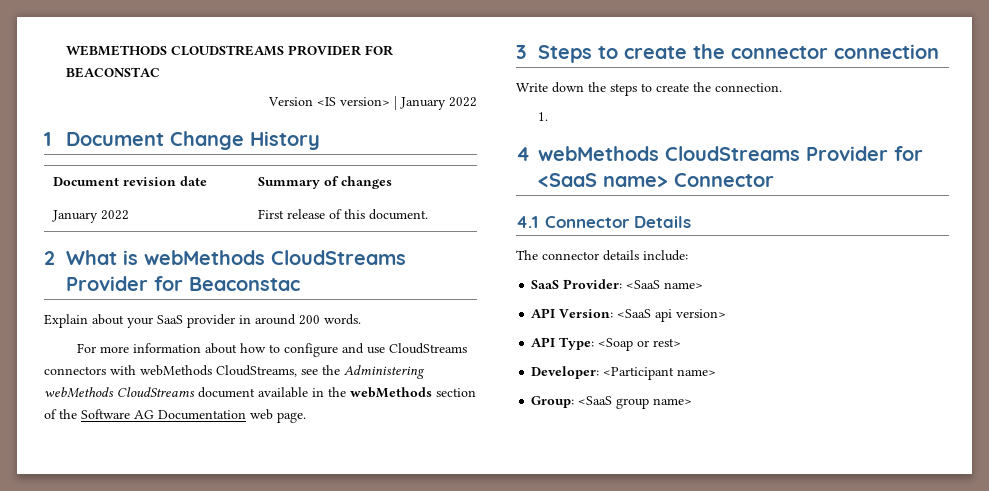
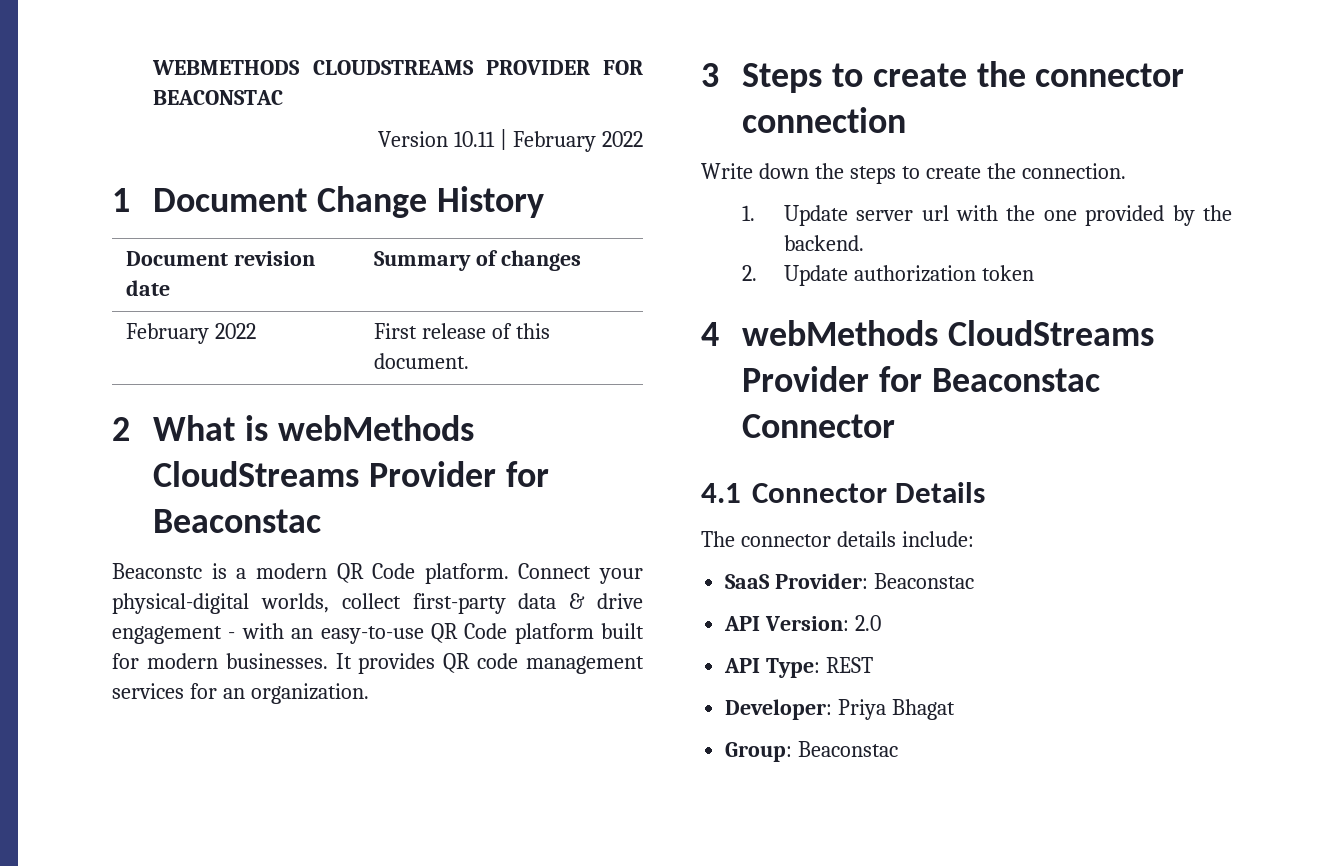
[317,96,446,110] <IS version> | January -> [454,129,597,152] 10.11 | February
[52,210,99,223] January -> [126,323,210,344] February
[44,314,361,328] [76,343,467,357] [44,365,425,379] [44,387,476,398] [44,409,306,423] Explain about your SaaS provider in around 200 words. // For more information about how to configure and use CloudStreams connectors with webMethods CloudStreams, see the Administering webMethods CloudStreams document available in the webMethods section of the Software AG Documentation web page. -> [112,563,643,584] [112,593,643,614] [112,623,644,644] [112,653,644,674] [112,683,369,704] Beaconstc is a modern QR Code platform. Connect your physical-digital worlds, collect first-party data & drive engagement - with an easy-to-use QR Code platform built for modern businesses. It provides QR code management services for an organization.
(548, 116) none -> [783,205,1232,226] [783,235,864,251] [742,265,1034,286] Update server url with the one provided by the backend. // 2. Update authorization token
[537,173,668,187] <SaaS name> -> [931,368,1100,392] Beaconstac
[626,280,704,289] <SaaS name> -> [874,573,975,589] Beaconstac
[617,309,727,322] <SaaS api version> -> [855,615,882,631] 2.0
[598,338,682,351] <Soap or rest> -> [826,657,874,673] REST
[603,367,717,380] <Participant name> -> [838,699,956,720] Priya Bhagat
[578,396,693,409] <SaaS group name> -> [798,741,899,757] Beaconstac

